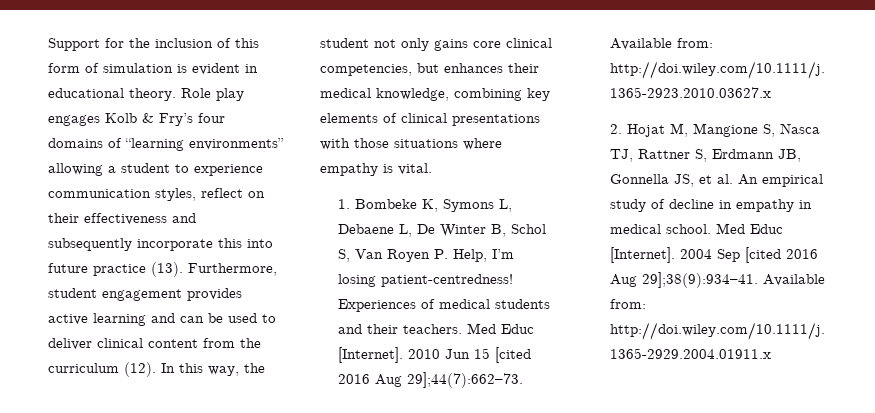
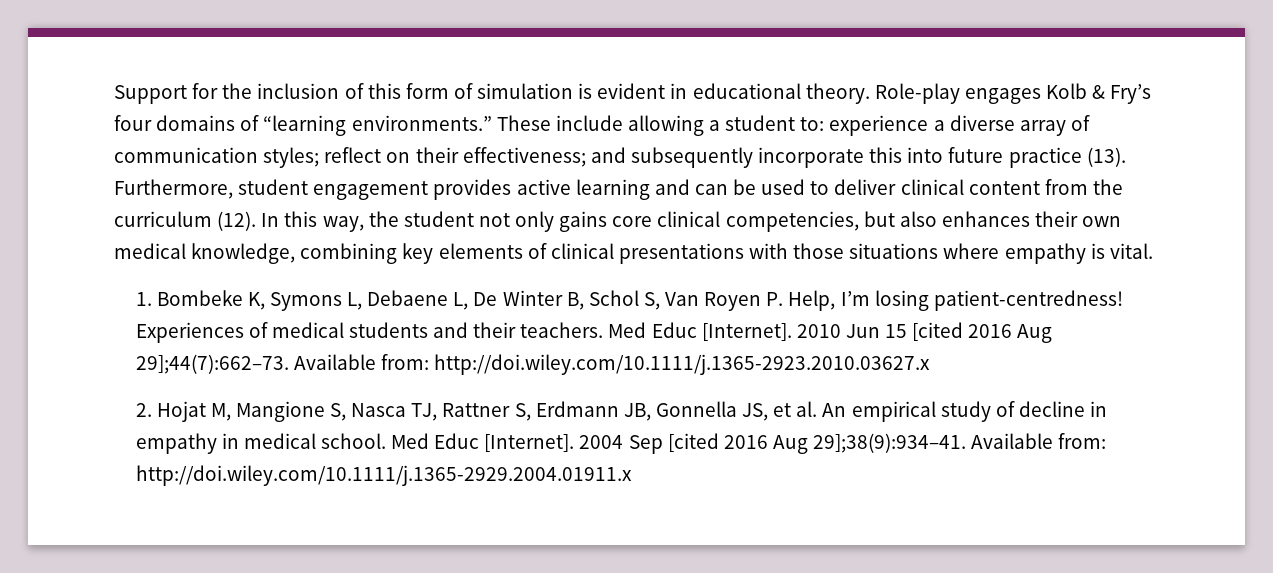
[181,88,244,101] Role play -> [874,83,960,104] Role-play
[189,138,284,150] [48,163,263,176] [48,188,196,201] environments” allowing a student to experience communication styles, -> [351,115,1090,136] [114,147,320,168] environments.” These include allowing a student to: experience a diverse array of communication styles;
[84,213,167,225] effectiveness -> [462,147,586,167] effectiveness;
(439, 68) none -> [899,211,937,227] also
(539, 68) none -> [1082,216,1122,227] own

